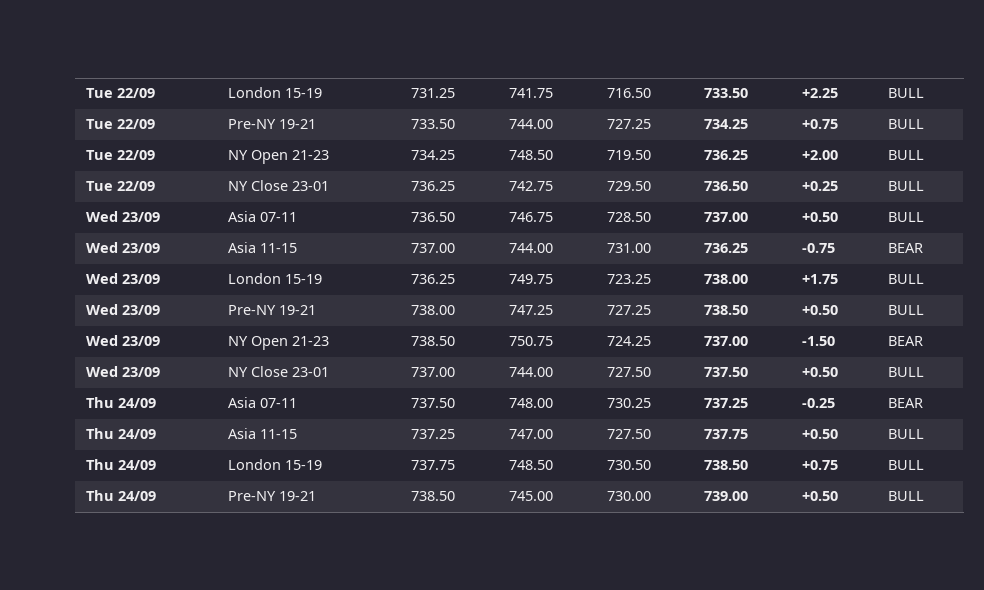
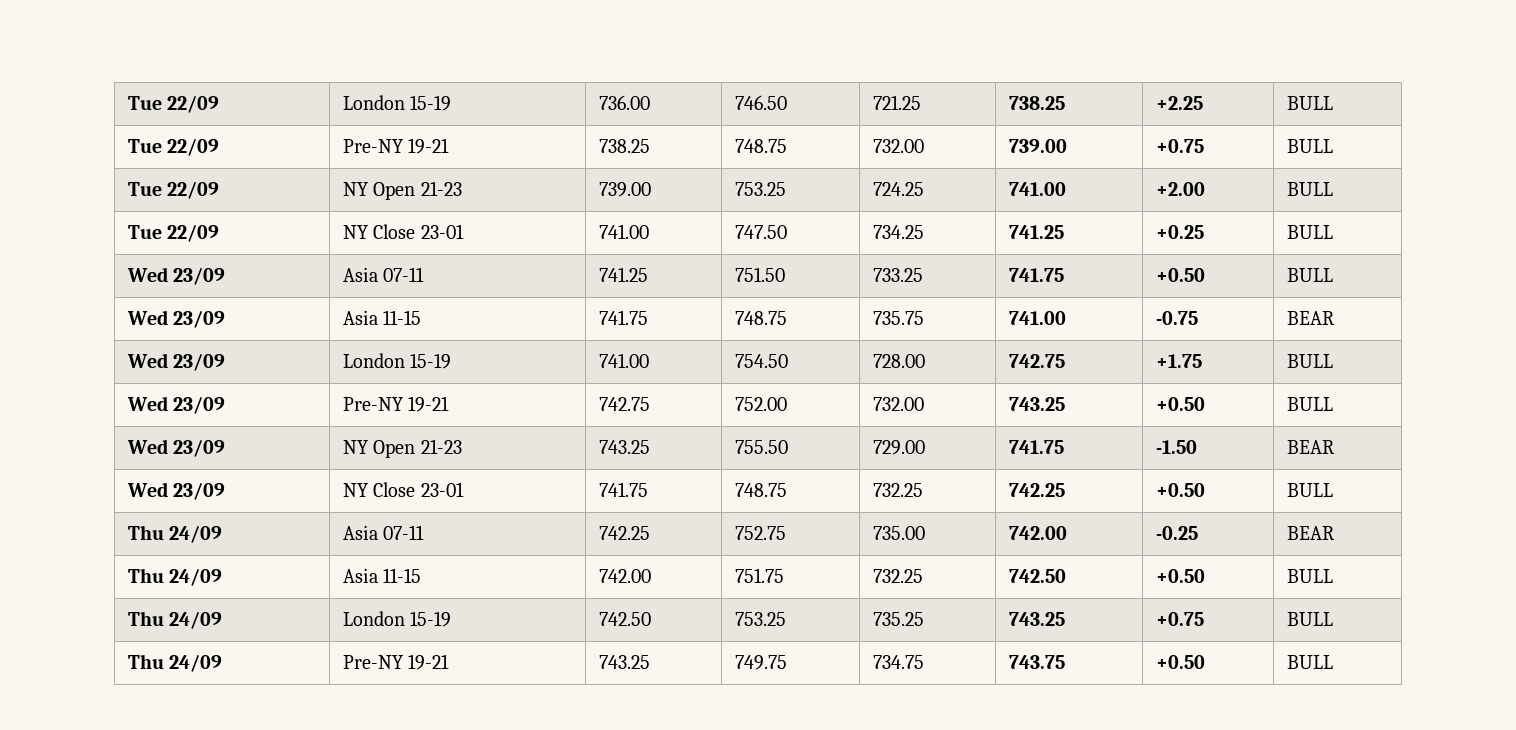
[411,88,456,98] [509,88,554,98] [607,88,652,98] [704,88,749,98] 731.25 | 741.75 | 716.50 | 733.50 -> [598,95,650,110] [734,95,787,110] [872,95,921,110] [1008,96,1065,110] 736.00 | 746.50 | 721.25 | 738.25
[411,119,456,129] [509,119,554,129] [607,119,652,129] [704,119,749,129] 733.50 | 744.00 | 727.25 | 734.25 -> [598,139,650,153] [734,139,787,153] [872,139,924,153] [1008,139,1067,153] 738.25 | 748.75 | 732.00 | 739.00
[411,150,456,160] [509,150,554,160] [607,150,652,160] [704,150,749,160] 734.25 | 748.50 | 719.50 | 736.25 -> [598,182,651,197] [734,182,786,196] [872,182,924,196] [1008,182,1066,196] 739.00 | 753.25 | 724.25 | 741.00
[411,181,456,191] [509,181,554,191] [607,181,652,191] [704,181,749,191] 736.25 | 742.75 | 729.50 | 736.50 -> [598,224,649,239] [734,225,787,239] [872,225,924,239] [1008,225,1064,239] 741.00 | 747.50 | 734.25 | 741.25
[411,212,456,222] [509,212,554,222] [607,212,652,222] [704,212,749,222] 736.50 | 746.75 | 728.50 | 737.00 -> [598,267,648,282] [734,267,785,282] [872,268,923,282] [1008,268,1064,282] 741.25 | 751.50 | 733.25 | 741.75
[411,243,456,253] [509,243,554,253] [607,243,652,253] [704,243,749,253] 737.00 | 744.00 | 731.00 | 736.25 -> [598,310,648,325] [734,311,787,325] [872,311,924,325] [1008,311,1066,325] 741.75 | 748.75 | 735.75 | 741.00
[411,274,456,284] [509,274,554,284] [607,274,652,284] [704,274,749,284] 736.25 | 749.75 | 723.25 | 738.00 -> [598,353,649,368] [734,354,788,368] [872,354,925,368] [1008,354,1065,368] 741.00 | 754.50 | 728.00 | 742.75
[411,305,456,315] [509,305,554,315] [607,305,652,315] [704,305,749,315] 738.00 | 747.25 | 727.25 | 738.50 -> [598,397,650,411] [734,397,787,411] [872,397,924,411] [1008,397,1065,411] 742.75 | 752.00 | 732.00 | 743.25
[411,336,456,346] [509,336,554,346] [607,336,652,346] [704,336,749,346] 738.50 | 750.75 | 724.25 | 737.00 -> [598,440,650,454] [734,440,788,454] [872,440,925,455] [1008,440,1064,454] 743.25 | 755.50 | 729.00 | 741.75
[411,367,456,377] [509,367,554,377] [607,367,652,377] [704,367,749,377] 737.00 | 744.00 | 727.50 | 737.50 -> [598,482,648,497] [734,483,787,497] [872,483,923,497] [1008,483,1065,497] 741.75 | 748.75 | 732.25 | 742.25
[411,398,456,408] [509,398,554,408] [607,398,652,408] [704,398,749,408] 737.50 | 748.00 | 730.25 | 737.25 -> [598,526,650,540] [734,526,786,540] [872,526,925,540] [1008,526,1067,540] 742.25 | 752.75 | 735.00 | 742.00
[411,429,456,439] [509,429,554,439] [607,429,652,439] [704,429,749,439] 737.25 | 747.00 | 727.50 | 737.75 -> [598,569,651,583] [734,568,784,583] [872,569,923,583] [1008,569,1066,583] 742.00 | 751.75 | 732.25 | 742.50
[411,460,456,470] [509,460,554,470] [607,460,652,470] [704,460,749,470] 737.75 | 748.50 | 730.50 | 738.50 -> [598,612,651,626] [734,612,786,626] [872,612,924,626] [1008,612,1065,626] 742.50 | 753.25 | 735.25 | 743.25
[411,491,456,501] [509,491,554,501] [607,491,652,501] [704,491,749,501] 738.50 | 745.00 | 730.00 | 739.00 -> [598,655,650,669] [734,655,787,670] [872,655,924,669] [1008,655,1065,669] 743.25 | 749.75 | 734.75 | 743.75

